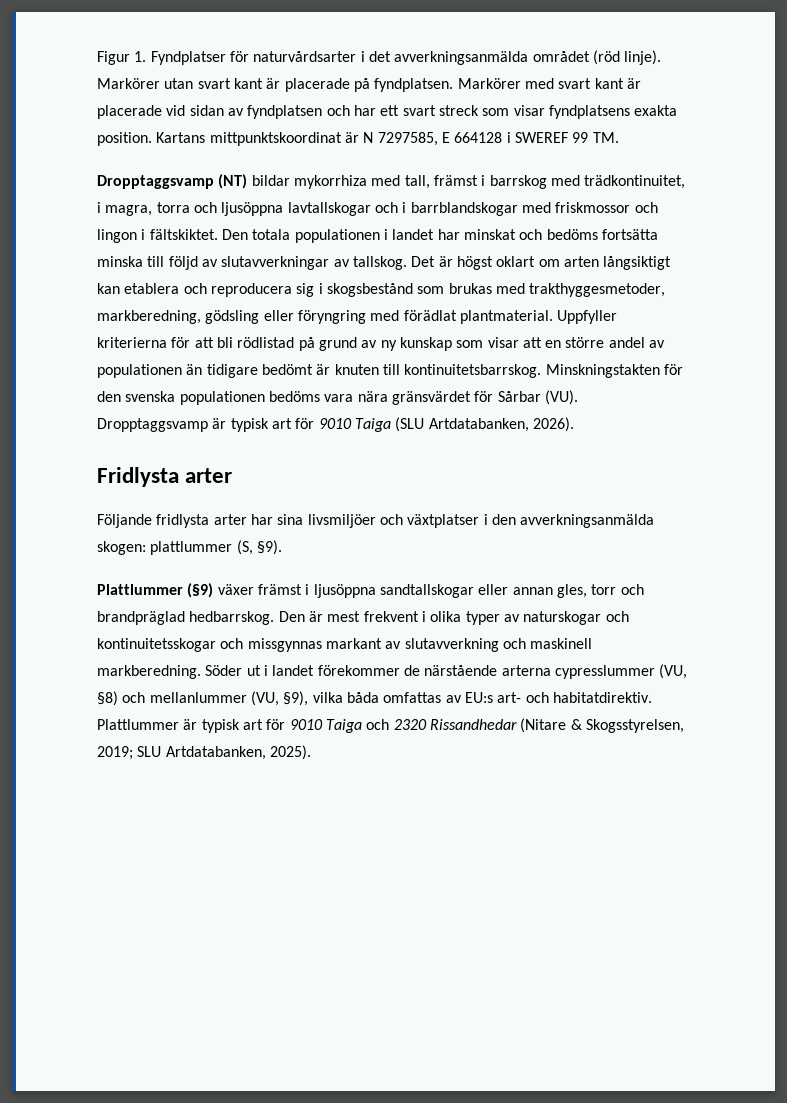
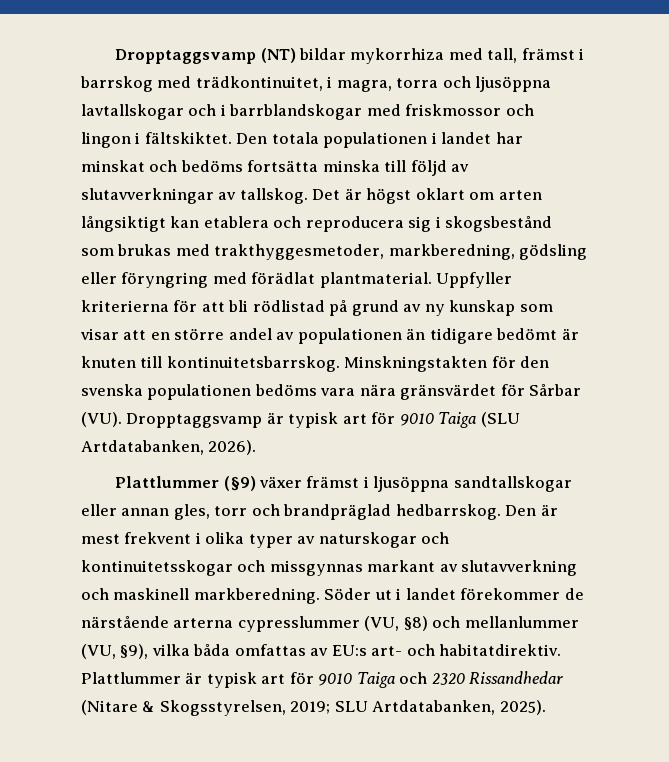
[97,50,662,65] [97,78,641,92] [97,105,678,119] [97,132,619,146] Figur 1. Fyndplatser för naturvårdsarter i det avverkningsanmälda området (röd linje). Markörer utan svart kant är placerade på fyndplatsen. Markörer med svart kant är placerade vid sidan av fyndplatsen och har ett svart streck som visar fyndplatsens exakta position. Kartans mittpunktskoordinat är N 7297585, E 664128 i SWEREF 99 TM. // -> (115, 56) none
[97,467,233,487] [97,514,655,528] [97,540,282,555] // Fridlysta arter // Följande fridlysta arter har sina livsmiljöer och växtplatser i den avverkningsanmälda skogen: plattlummer (S, §9). -> (257, 447) none

